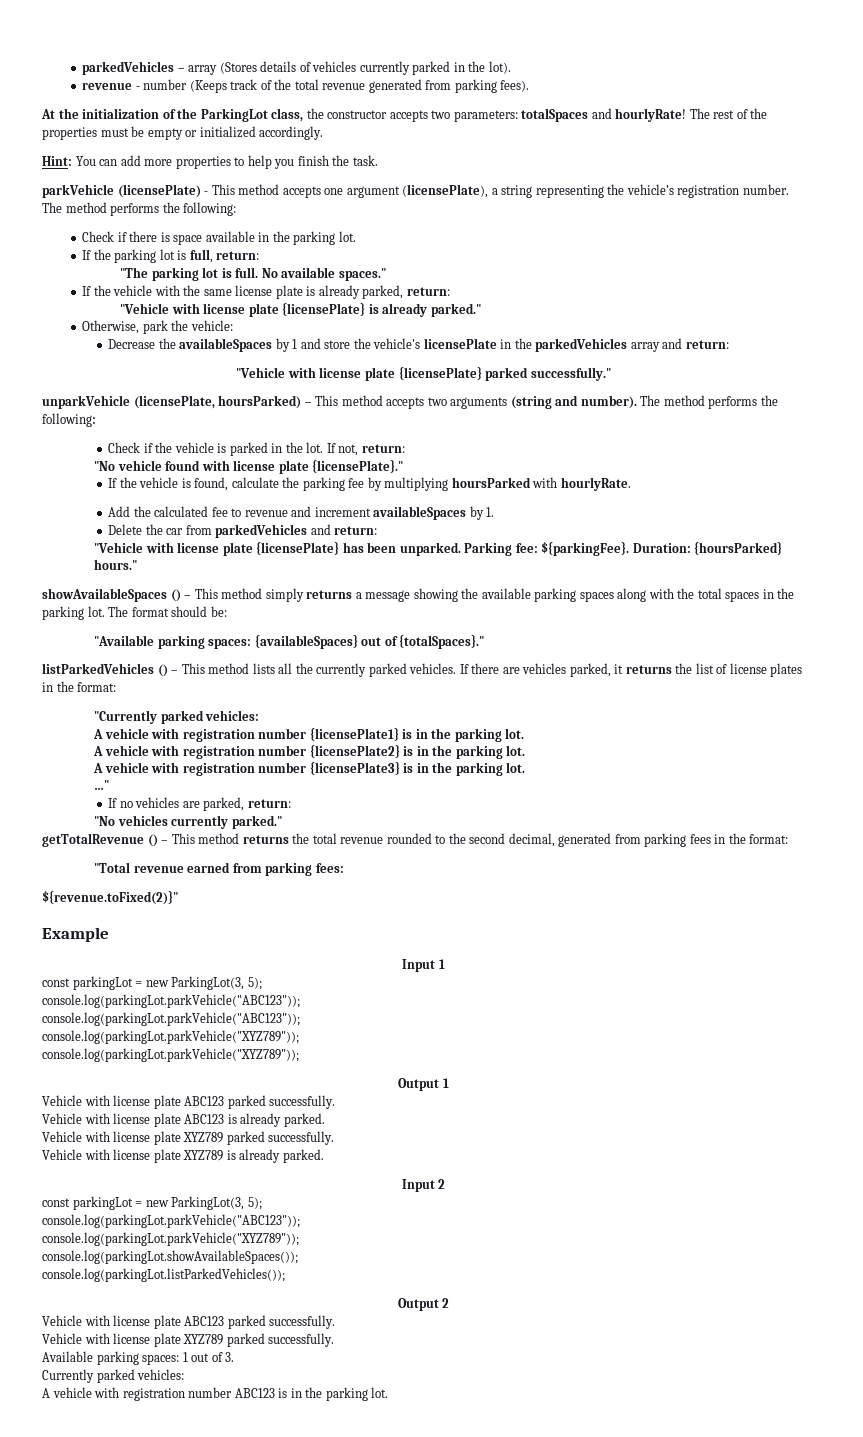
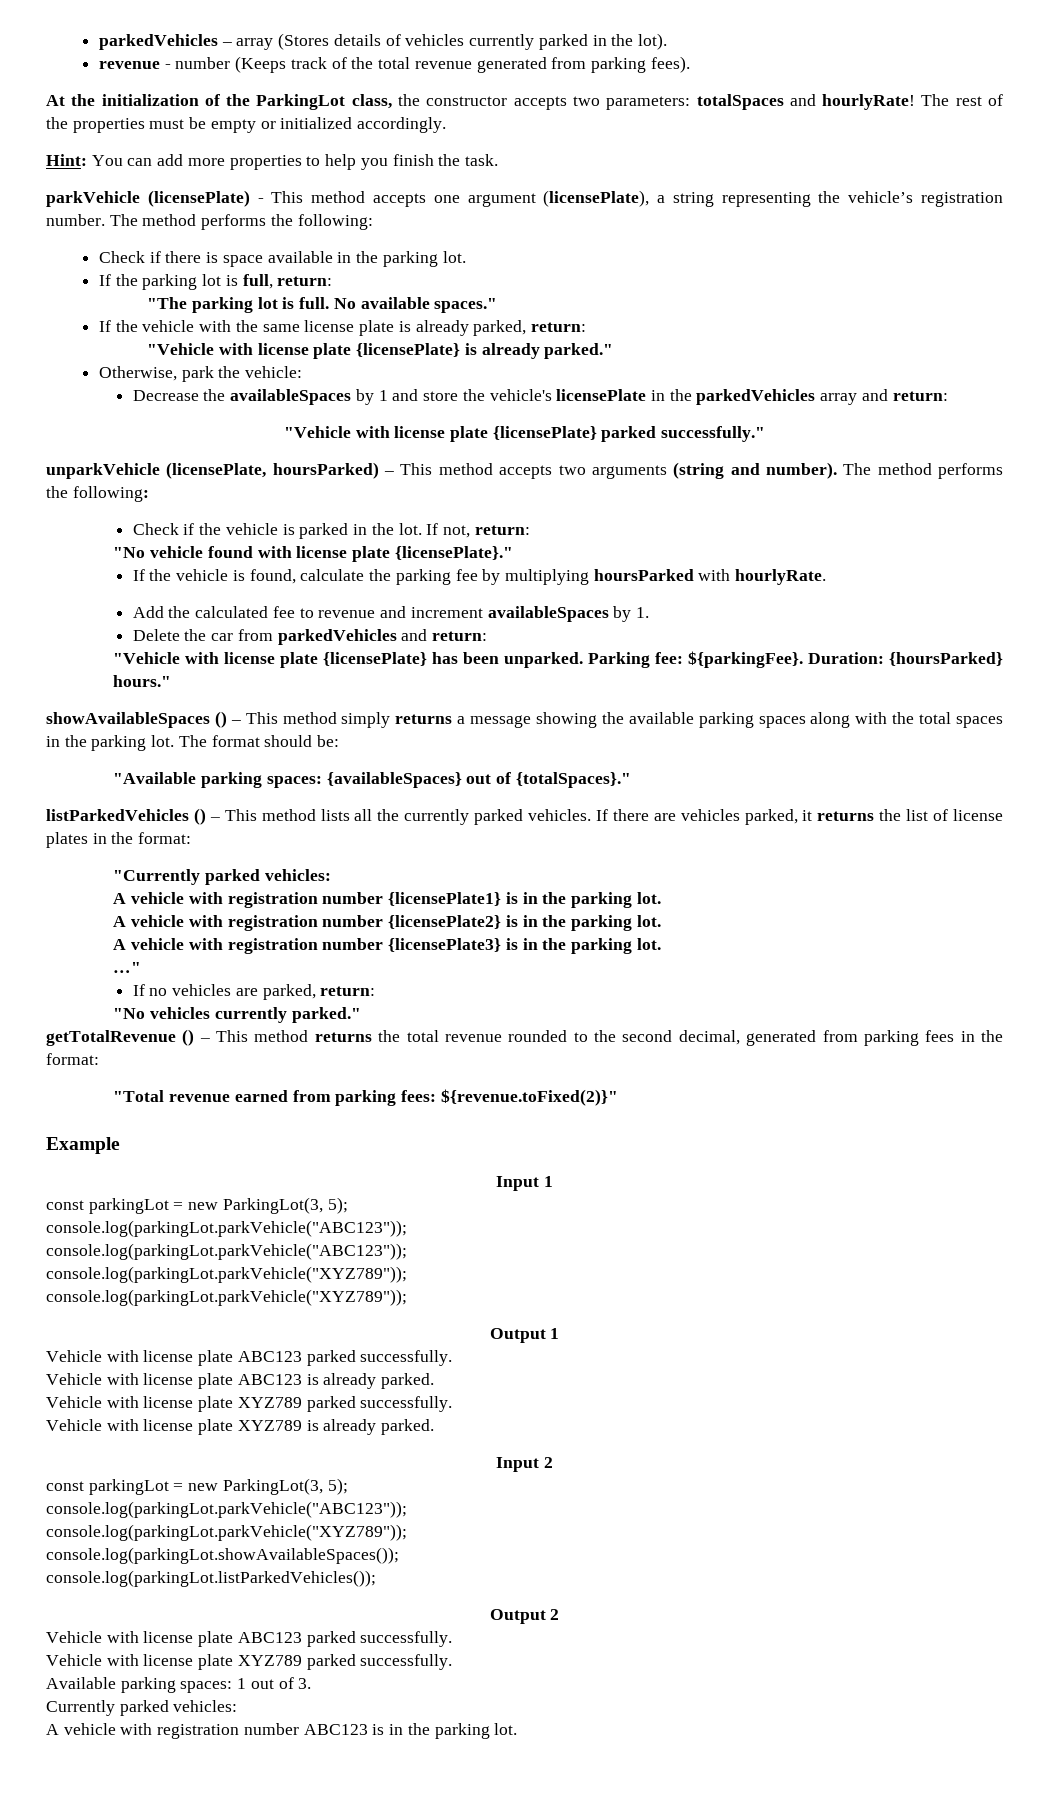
(344, 868) // -> (437, 1096) none

